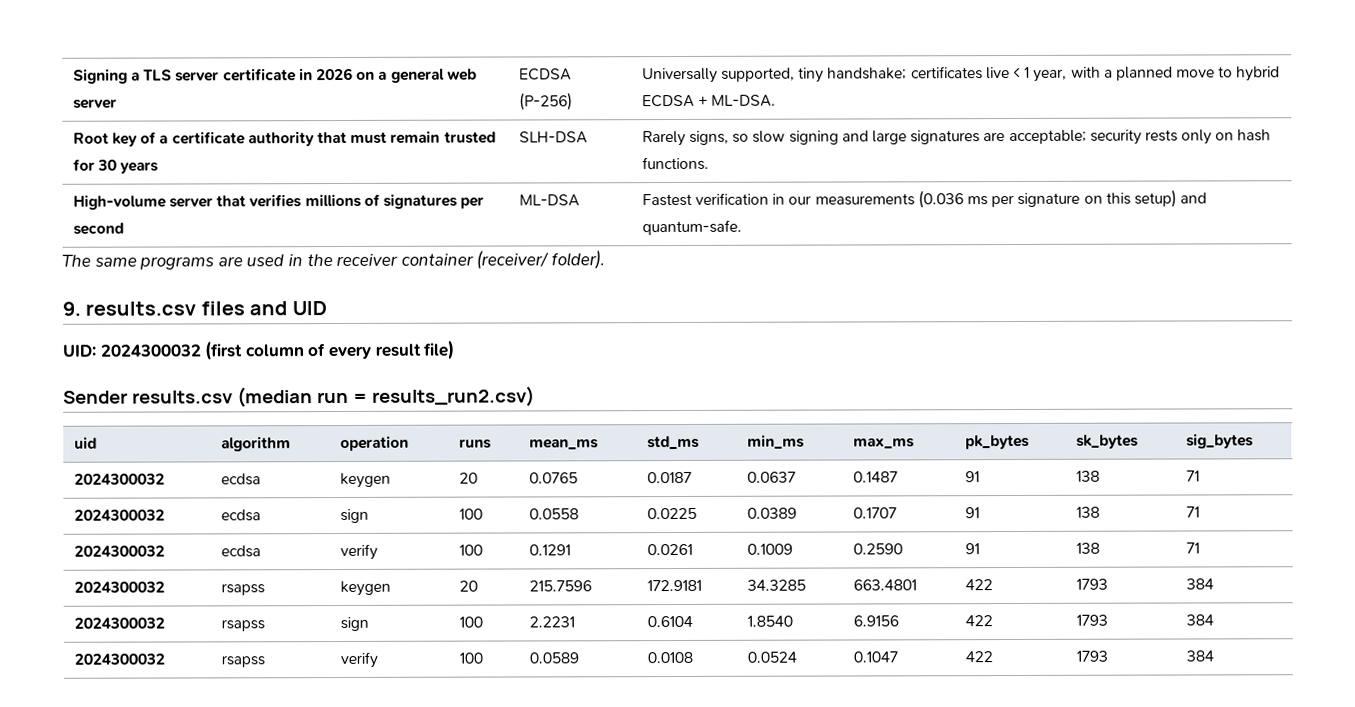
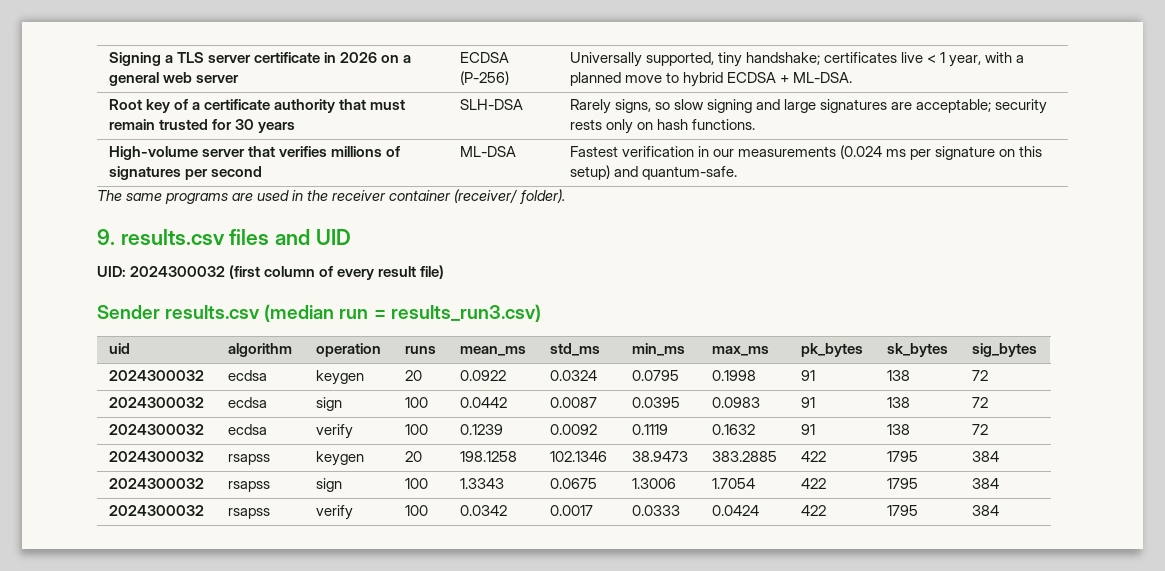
[917,190,964,209] (0.036 -> [839,145,882,159] (0.024
[371,386,535,407] results_run2.csv) -> [390,304,541,322] results_run3.csv)
[528,472,578,484] [646,471,692,484] [746,471,796,483] [852,471,898,483] [964,471,980,483] [1075,470,1100,482] [1185,470,1200,482] 0.0765 | 0.0187 | 0.0637 | 0.1487 | 91 | 138 | 71 -> [459,370,506,381] [549,370,597,381] [631,370,679,381] [711,370,756,381] [800,370,815,381] [886,370,910,381] [971,370,988,381] 0.0922 | 0.0324 | 0.0795 | 0.1998 | 91 | 138 | 72
[528,508,579,520] [646,507,697,520] [746,507,797,519] [852,507,897,519] [964,507,980,519] [1075,506,1100,518] [1185,506,1200,518] 0.0558 | 0.0225 | 0.0389 | 0.1707 | 91 | 138 | 71 -> [459,397,507,408] [549,397,597,408] [631,397,680,408] [711,397,760,408] [800,397,815,408] [886,397,910,408] [971,397,988,408] 0.0442 | 0.0087 | 0.0395 | 0.0983 | 91 | 138 | 72
[528,544,571,556] [646,543,693,556] [746,543,793,555] [852,543,903,555] [964,543,980,555] [1075,542,1100,554] [1185,542,1200,554] 0.1291 | 0.0261 | 0.1009 | 0.2590 | 91 | 138 | 71 -> [459,424,503,435] [549,424,597,435] [631,424,668,435] [711,424,755,435] [800,424,815,435] [886,424,910,435] [971,424,988,435] 0.1239 | 0.0092 | 0.1119 | 0.1632 | 91 | 138 | 72
[528,580,592,592] [646,579,702,592] [746,579,806,591] [852,579,917,591] [964,579,993,591] [1075,578,1108,590] 215.7596 | 172.9181 | 34.3285 | 663.4801 | 422 | 1793 -> [459,451,517,462] [549,451,607,462] [631,451,688,462] [711,451,777,462] [800,451,826,462] [886,451,918,462] 198.1258 | 102.1346 | 38.9473 | 383.2885 | 422 | 1795
[528,616,575,628] [646,615,693,628] [746,615,793,627] [852,615,899,627] [964,615,993,627] [1075,614,1108,626] 2.2231 | 0.6104 | 1.8540 | 6.9156 | 422 | 1793 -> [459,478,504,489] [549,478,597,489] [631,478,676,489] [711,478,755,489] [800,478,826,489] [886,478,918,489] 1.3343 | 0.0675 | 1.3006 | 1.7054 | 422 | 1795
[528,652,579,664] [646,651,693,664] [746,651,797,663] [852,651,898,663] [964,651,993,663] [1075,650,1108,662] 0.0589 | 0.0108 | 0.0524 | 0.1047 | 422 | 1793 -> [459,505,507,516] [549,505,593,516] [631,505,680,516] [711,505,759,516] [800,505,826,516] [886,505,918,516] 0.0342 | 0.0017 | 0.0333 | 0.0424 | 422 | 1795

